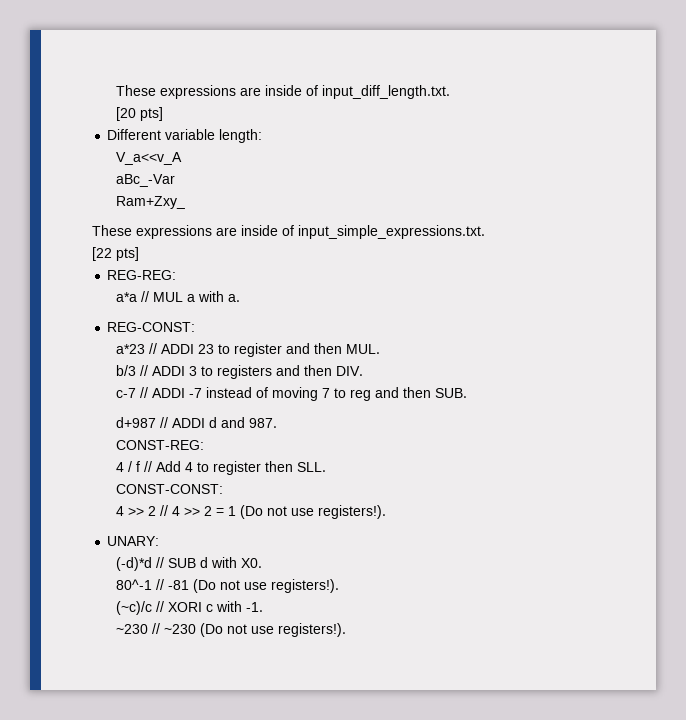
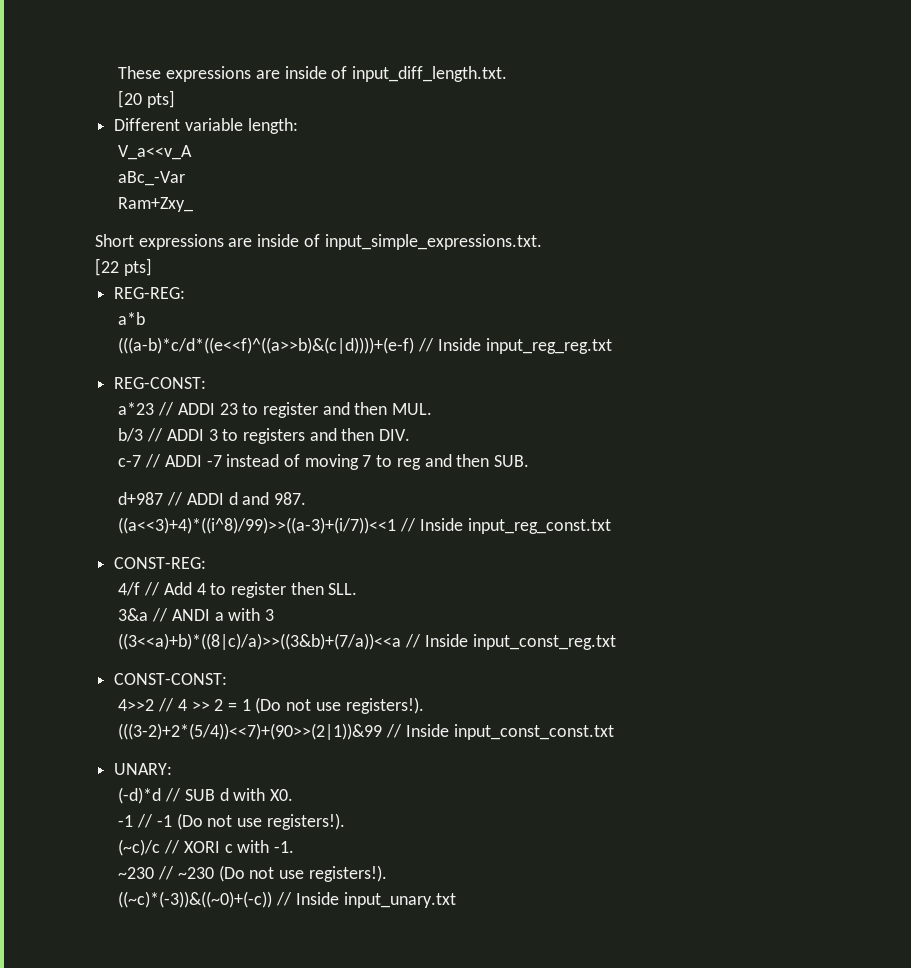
[92,225,132,236] These -> [95,234,134,247] Short
[115,291,240,302] a*a // MUL a with a. -> [118,312,146,325] [118,337,612,354] a*b // (((a-b)*c/d*((e<<f)^((a>>b)&(c|d))))+(e-f) // Inside input_reg_reg.txt
[115,440,204,450] [115,461,140,472] CONST-REG: // 4 / f -> [118,517,611,534] [114,557,207,569] [118,582,141,596] ((a<<3)+4)*((i^8)/99)>>((a-3)+(i/7))<<1 // Inside input_reg_const.txt // CONST-REG: // 4/f
[115,484,223,494] [115,506,156,516] CONST-CONST: // 4 >> 2 -> [118,608,274,622] [118,633,616,650] [114,673,228,685] [118,699,155,711] 3&a // ANDI a with 3 // ((3<<a)+b)*((8|c)/a)>>((3&b)+(7/a))<<a // Inside input_const_reg.txt // CONST-CONST: // 4>>2
(386, 512) none -> [118,723,614,740] // (((3-2)+2*(5/4))<<7)+(90>>(2|1))&99 // Inside input_const_const.txt
[115,579,189,590] 80^-1 // -81 -> [118,814,172,828] -1 // -1
(346, 630) none -> [118,891,456,908] // ((~c)*(-3))&((~0)+(-c)) // Inside input_unary.txt

